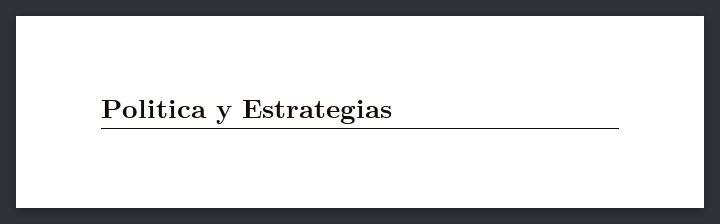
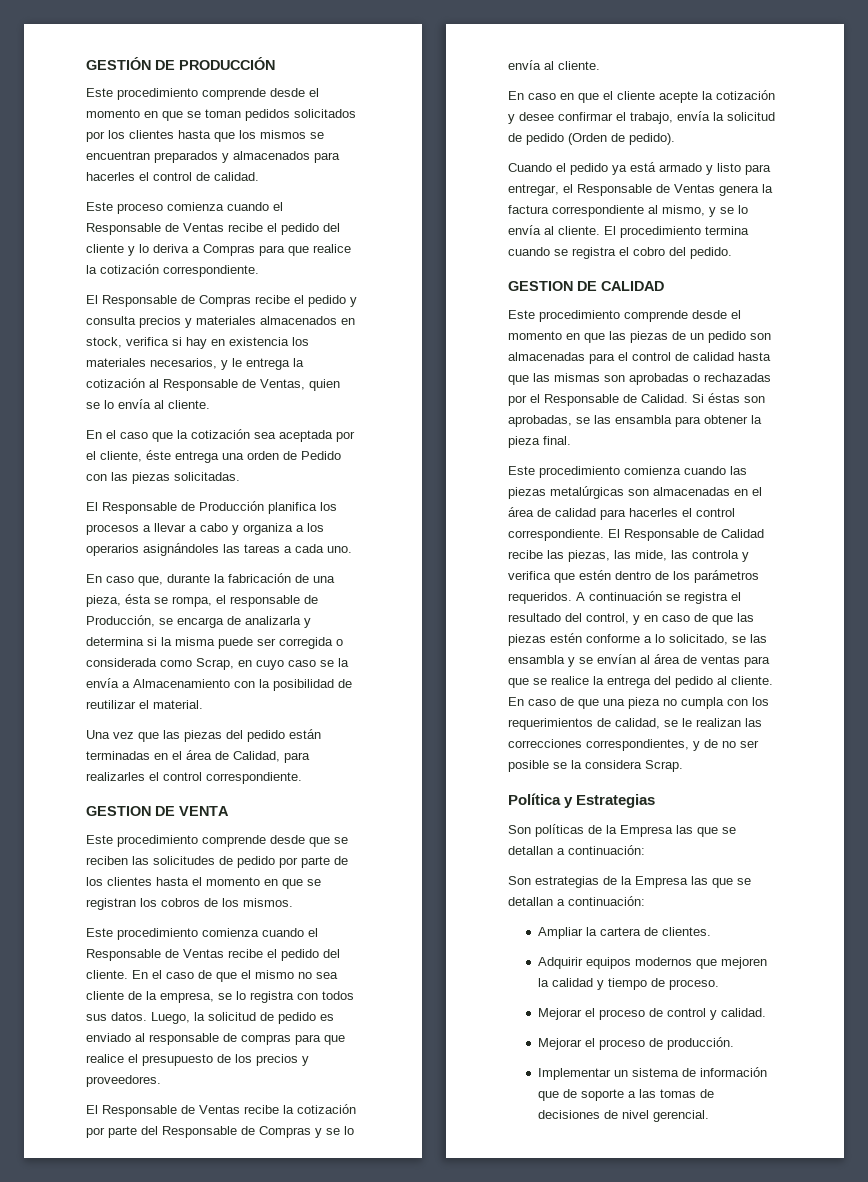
[101,100,392,124] Politica y Estrategias -> [86,57,275,70] [86,88,319,100] [86,109,356,121] [86,130,324,142] [86,151,340,163] [86,172,259,181] [86,202,283,214] [86,223,340,235] [86,244,351,256] [86,264,259,277] [86,295,357,307] [86,316,355,328] [86,337,309,349] [86,358,304,370] [86,378,340,391] [86,399,210,409] [86,429,355,442] [86,450,341,463] [86,472,240,484] [86,501,337,514] [86,523,324,535] [86,543,352,556] [86,573,335,586] [86,594,318,607] [86,615,311,628] [86,637,343,649] [86,658,349,670] [86,678,352,691] [86,700,203,709] [86,729,321,742] [86,750,310,763] [86,772,302,784] [86,806,229,816] [86,835,348,847] [86,856,348,868] [86,877,321,889] [86,898,293,910] [86,928,318,940] [86,949,340,961] [86,970,338,982] [86,991,354,1003] [86,1012,334,1024] [86,1033,345,1045] [86,1054,309,1066] [86,1075,161,1087] [86,1104,356,1117] [86,1126,354,1138] [508,60,600,70] [508,90,775,103] [508,111,775,124] [508,133,675,145] [508,162,771,175] [508,184,773,196] [508,205,748,217] [508,225,749,238] [508,247,732,259] [508,281,664,291] [508,310,741,322] [508,331,771,343] [508,352,771,364] [508,373,771,385] [508,393,765,406] [508,415,762,427] [508,436,571,448] [508,466,747,478] [508,486,762,499] [508,507,735,520] [508,529,764,541] [508,550,749,562] [508,570,759,583] [508,591,741,604] [508,613,754,625] [508,633,767,646] [508,654,770,667] [508,676,773,688] [508,697,769,709] [508,718,762,730] [508,739,759,751] [508,760,683,772] [508,793,656,808] [508,824,736,837] [508,845,645,855] [508,876,751,888] [508,896,645,906] [538,927,712,939] [538,957,768,969] [538,978,720,990] [538,1008,767,1020] [538,1037,735,1050] [538,1067,768,1080] [538,1089,715,1101] [538,1110,710,1122] GESTIÓN DE PRODUCCIÓN // Este procedimiento comprende desde el momento en que se toman pedidos solicitados por los clientes hasta que los mismos se encuentran preparados y almacenados para hacerles el control de calidad. // Este proceso comienza cuando el Responsable de Ventas recibe el pedido del cliente y lo deriva a Compras para que realice la cotización correspondiente. // El Responsable de Compras recibe el pedido y consulta precios y materiales almacenados en stock, verifica si hay en existencia los materiales necesarios, y le entrega la cotización al Responsable de Ventas, quien se lo envía al cliente. // En el caso que la cotización sea aceptada por el cliente, éste entrega una orden de Pedido con las piezas solicitadas. // El Responsable de Producción planifica los procesos a llevar a cabo y organiza a los operarios asignándoles las tareas a cada uno. // En caso que, durante la fabricación de una pieza, ésta se rompa, el responsable de Producción, se encarga de analizarla y determina si la misma puede ser corregida o considerada como Scrap, en cuyo caso se la envía a Almacenamiento con la posibilidad de reutilizar el material. // Una vez que las piezas del pedido están terminadas en el área de Calidad, para realizarles el control correspondiente. // GESTION DE VENTA // Este procedimiento comprende desde que se reciben las solicitudes de pedido por parte de los clientes hasta el momento en que se registran los cobros de los mismos. // Este procedimiento comienza cuando el Responsable de Ventas recibe el pedido del cliente. En el caso de que el mismo no sea cliente de la empresa, se lo registra con todos sus datos. Luego, la solicitud de pedido es enviado al responsable de compras para que realice el presupuesto de los precios y proveedores. // El Responsable de Ventas recibe la cotización por parte del Responsable de Compras y se lo envía al cliente. // En caso en que el cliente acepte la cotización y desee confirmar el trabajo, envía la solicitud de pedido (Orden de pedido). // Cuando el pedido ya está armado y listo para entregar, el Responsable de Ventas genera la factura correspondiente al mismo, y se lo envía al cliente. El procedimiento termina cuando se registra el cobro del pedido. // GESTION DE CALIDAD // Este procedimiento comprende desde el momento en que las piezas de un pedido son almacenadas para el control de calidad hasta que las mismas son aprobadas o rechazadas por el Responsable de Calidad. Si éstas son aprobadas, se las ensambla para obtener la pieza final. // Este procedimiento comienza cuando las piezas metalúrgicas son almacenadas en el área de calidad para hacerles el control correspondiente. El Responsable de Calidad recibe las piezas, las mide, las controla y verifica que estén dentro de los parámetros requeridos. A continuación se registra el resultado del control, y en caso de que las piezas estén conforme a lo solicitado, se las ensambla y se envían al área de ventas para que se realice la entrega del pedido al cliente. En caso de que una pieza no cumpla con los requerimientos de calidad, se le realizan las correcciones correspondientes, y de no ser posible se la considera Scrap. // Política y Estrategias // Son políticas de la Empresa las que se detallan a continuación: // Son estrategias de la Empresa las que se detallan a continuación: // Ampliar la cartera de clientes. // Adquirir equipos modernos que mejoren la calidad y tiempo de proceso. // Mejorar el proceso de control y calidad. // Mejorar el proceso de producción. // Implementar un sistema de información que de soporte a las tomas de decisiones de nivel gerencial.

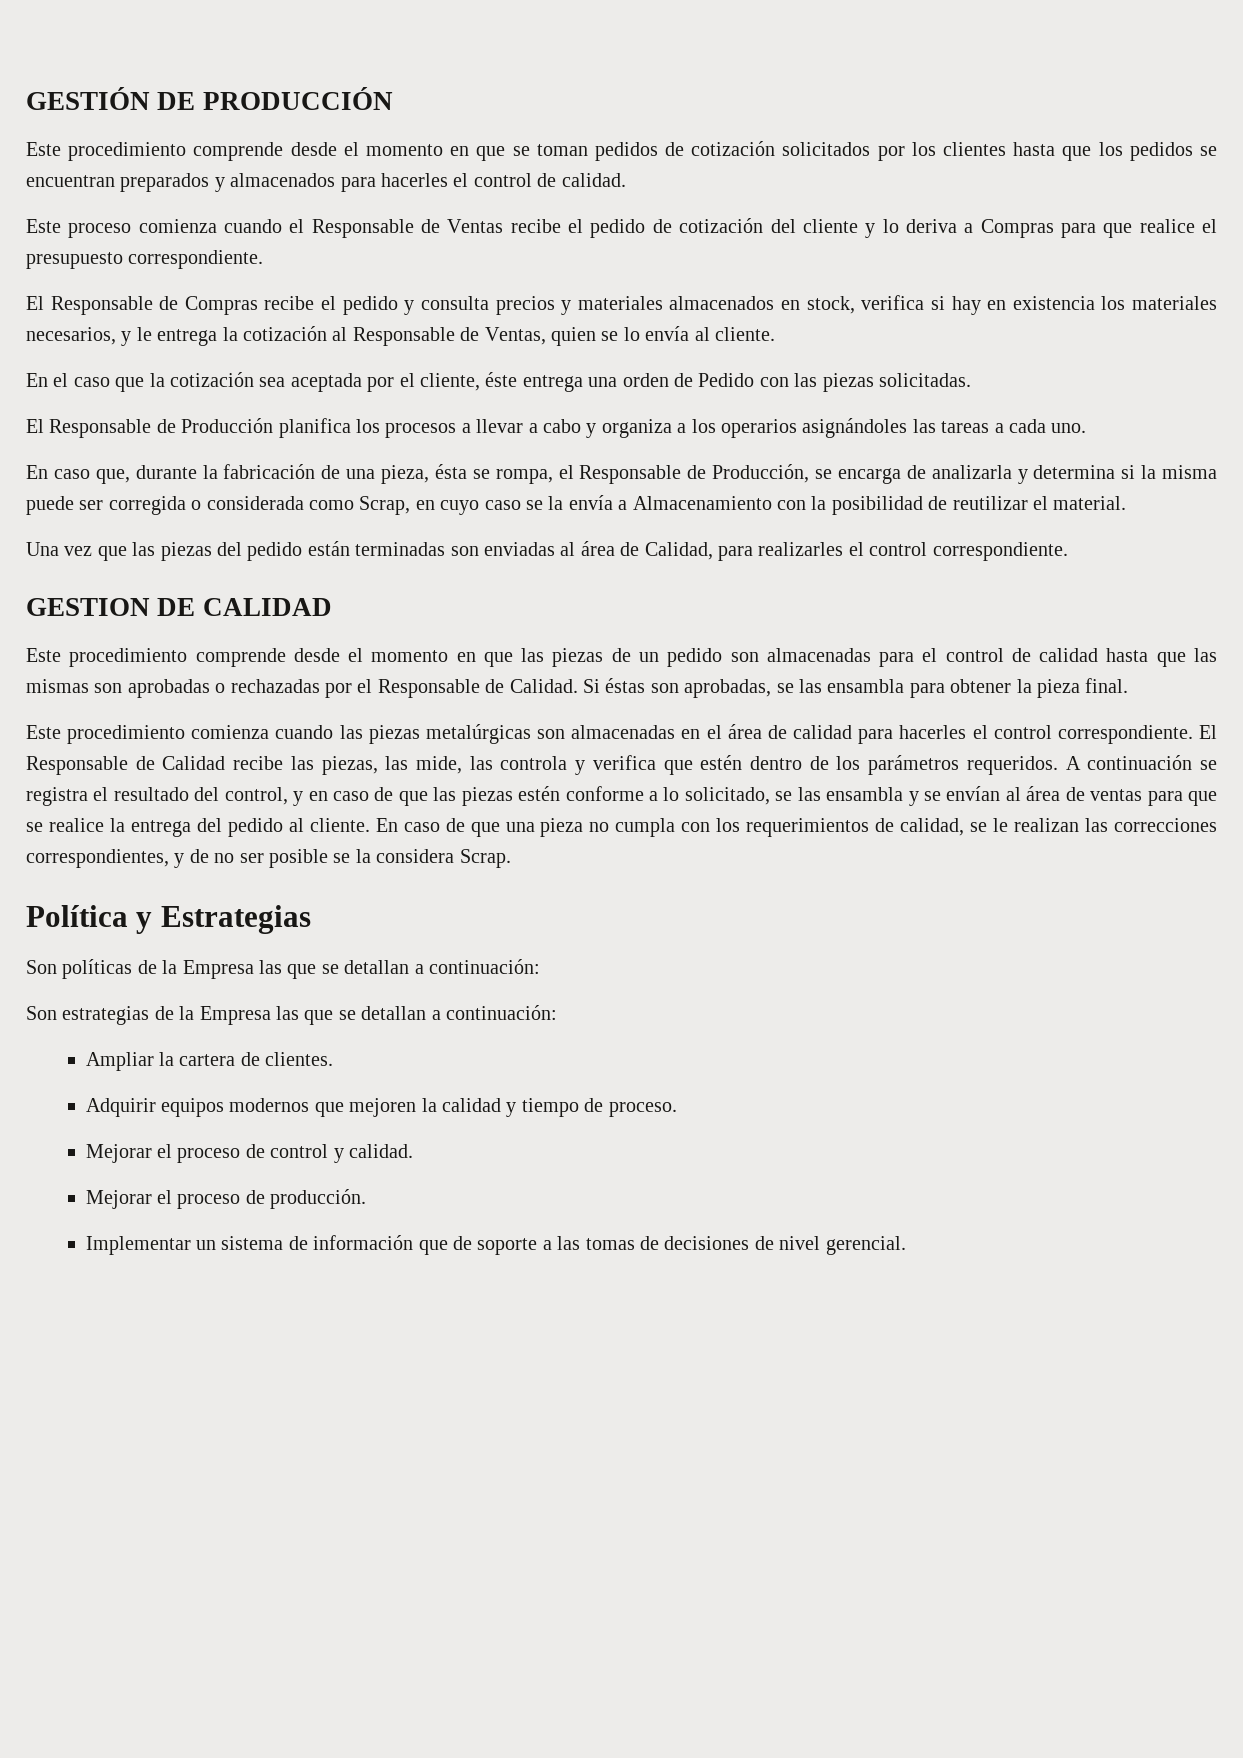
(290, 115) none -> [665,141,776,156] de cotización
[260,130,306,139] mismos -> [1129,142,1193,161] pedidos
(319, 229) none -> [652,218,764,233] de cotización
[86,264,159,274] la cotización -> [1201,219,1217,233] [26,252,123,269] el presupuesto
[230,595,300,607] responsable -> [579,465,682,484] Responsable
[154,751,182,760] en el -> [450,542,576,556] son enviadas al
[86,806,229,816] [86,835,348,847] [86,856,348,868] [86,877,321,889] [86,898,293,910] [86,928,318,940] [86,949,340,961] [86,970,338,982] [86,991,354,1003] [86,1012,334,1024] [86,1033,345,1045] [86,1054,309,1066] [86,1075,161,1087] [86,1104,356,1117] [86,1126,354,1138] [508,60,600,70] [508,90,775,103] [508,111,775,124] [508,133,675,145] [508,162,771,175] [508,184,773,196] [508,205,748,217] [508,225,749,238] [508,247,732,259] // GESTION DE VENTA // Este procedimiento comprende desde que se reciben las solicitudes de pedido por parte de los clientes hasta el momento en que se registran los cobros de los mismos. // Este procedimiento comienza cuando el Responsable de Ventas recibe el pedido del cliente. En el caso de que el mismo no sea cliente de la empresa, se lo registra con todos sus datos. Luego, la solicitud de pedido es enviado al responsable de compras para que realice el presupuesto de los precios y proveedores. // El Responsable de Ventas recibe la cotización por parte del Responsable de Compras y se lo envía al cliente. // En caso en que el cliente acepte la cotización y desee confirmar el trabajo, envía la solicitud de pedido (Orden de pedido). // Cuando el pedido ya está armado y listo para entregar, el Responsable de Ventas genera la factura correspondiente al mismo, y se lo envía al cliente. El procedimiento termina cuando se registra el cobro del pedido. -> (1068, 551) none

